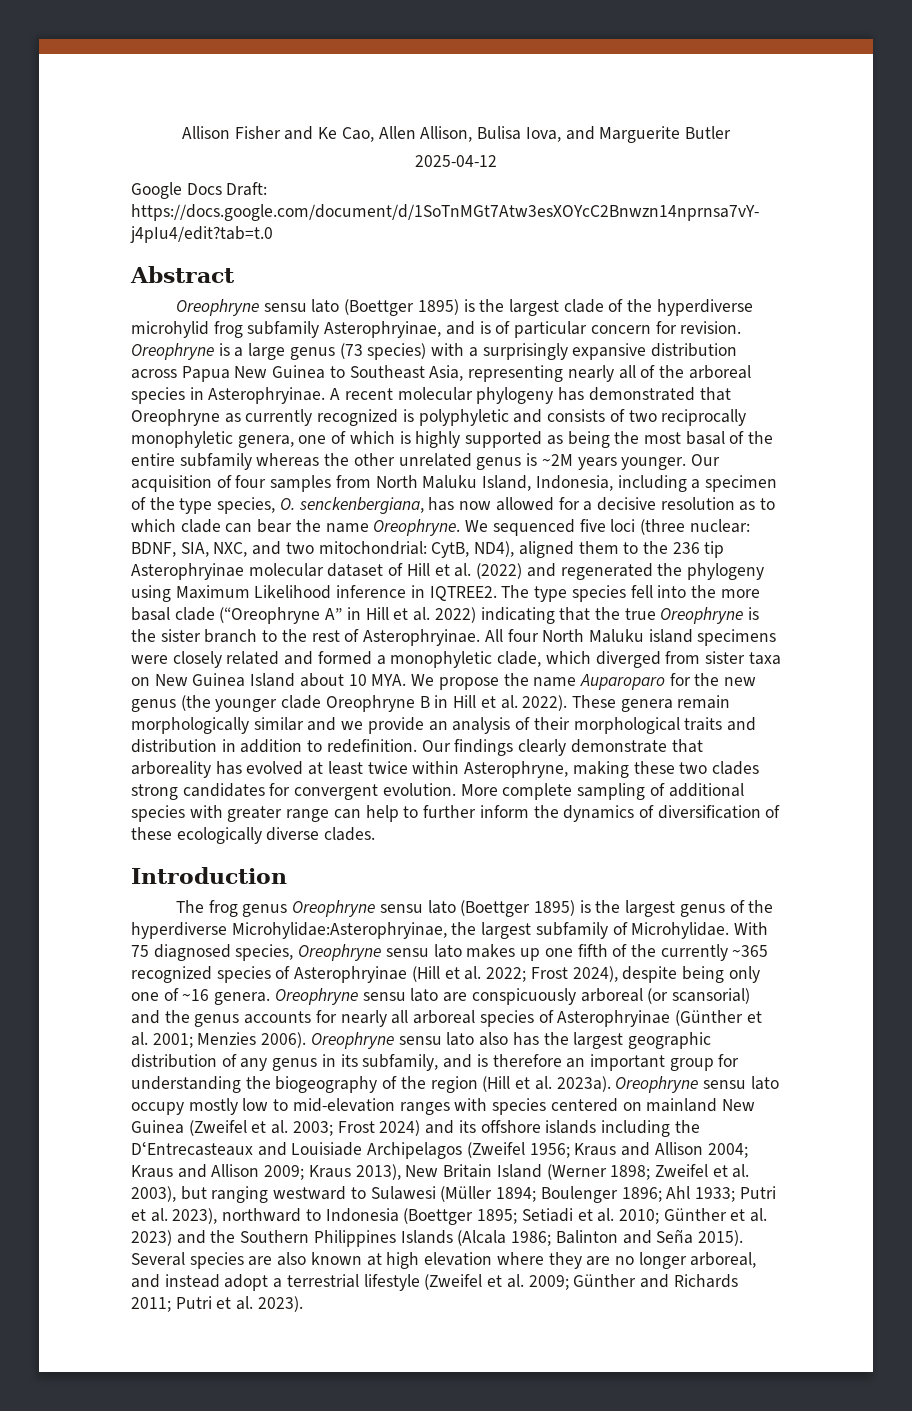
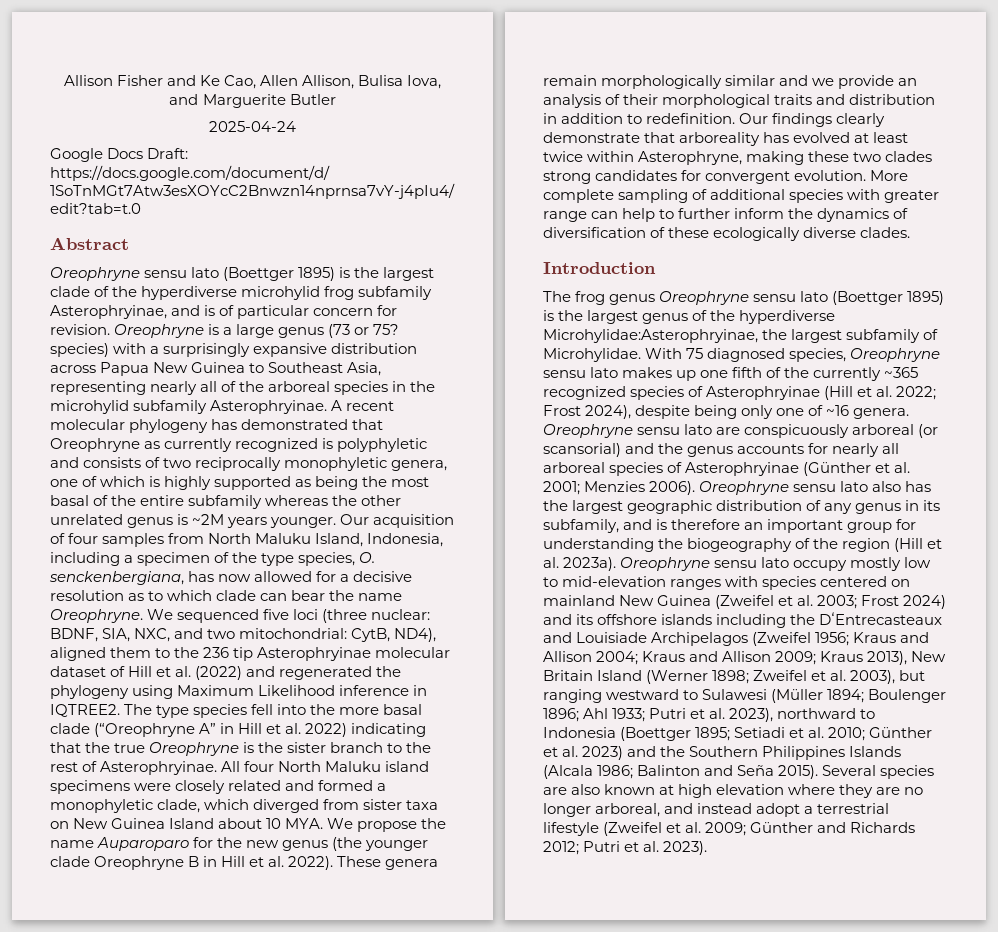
[415,155,497,167] 2025-04-12 -> [209,121,296,132] 2025-04-24
(363, 351) none -> [354,324,400,335] or 75?
(204, 393) none -> [410,381,436,392] [50,400,208,414] the microhylid subfamily
[131,1297,171,1312] 2011; -> [543,841,579,855] 2012;

